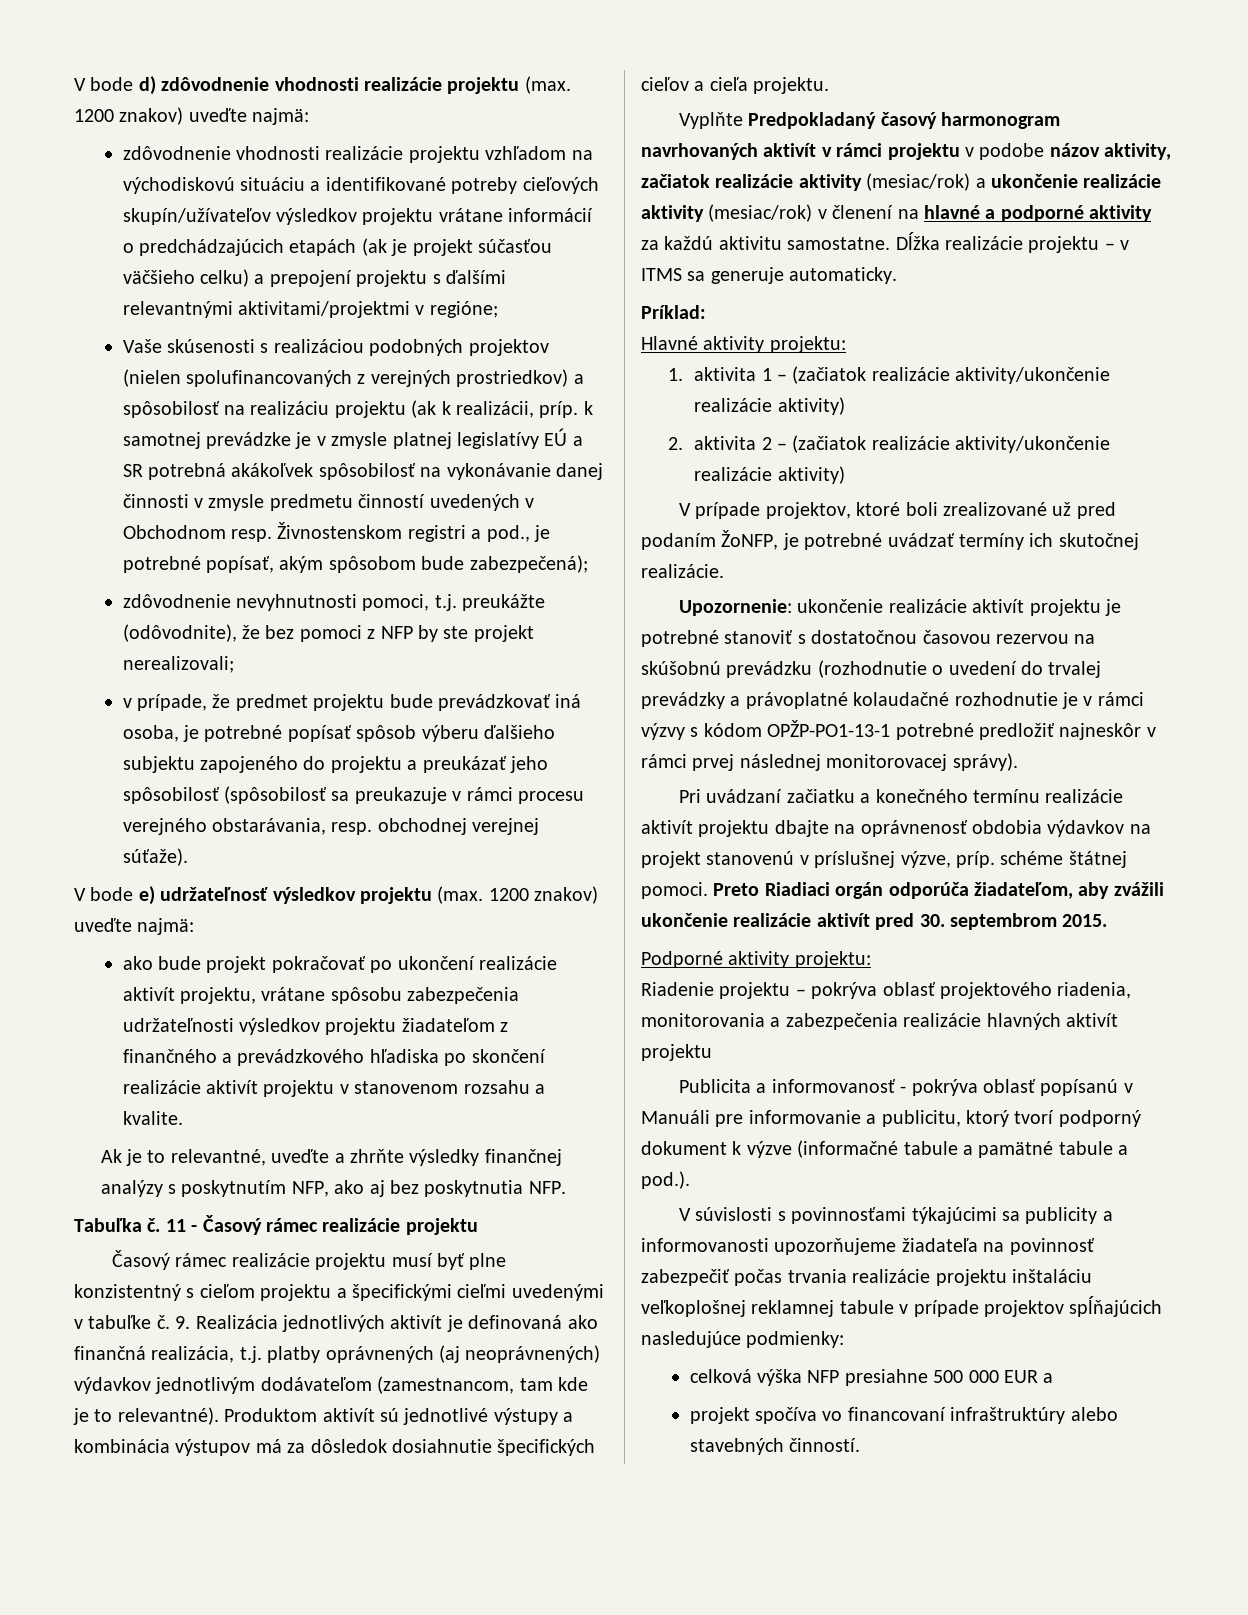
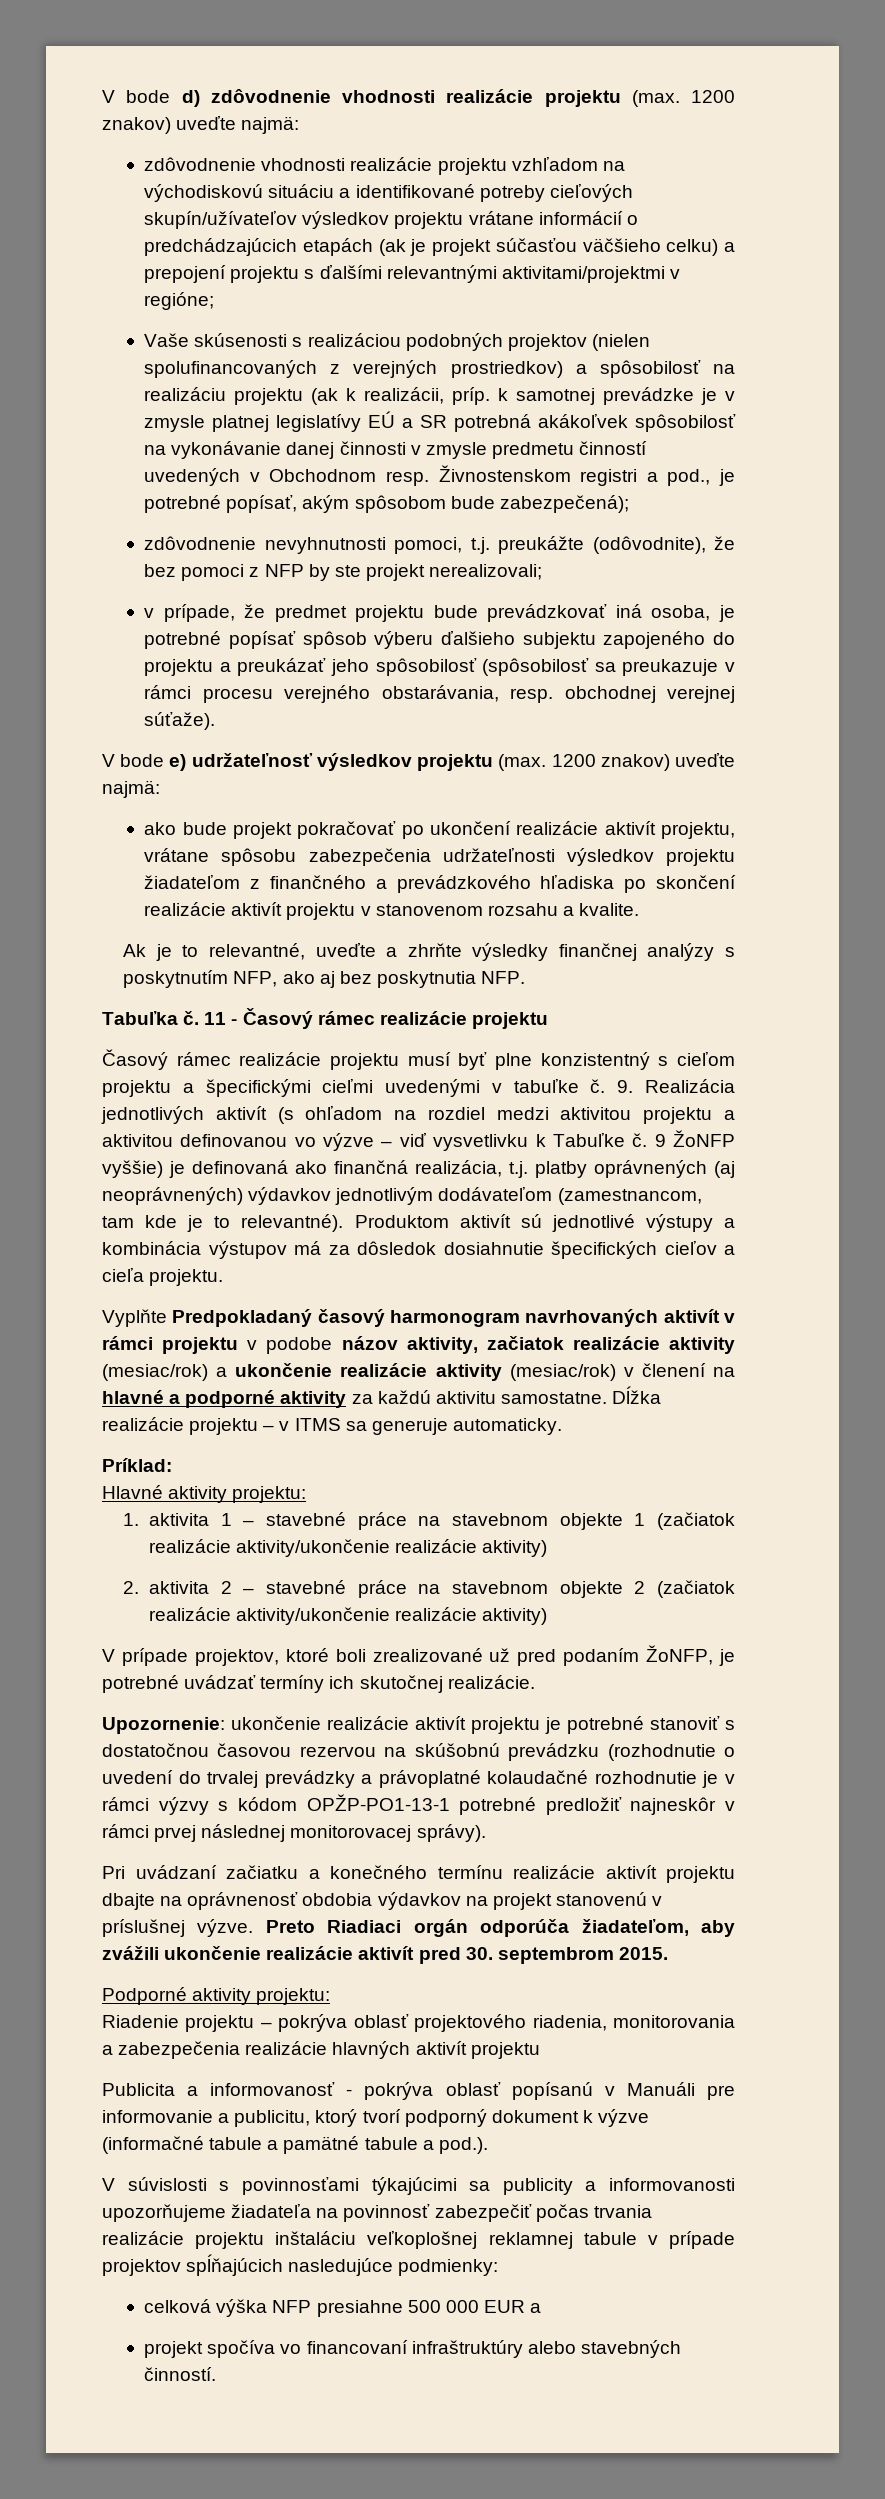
(443, 1322) none -> [277,1106,735,1124] [102,1130,736,1151] [102,1160,163,1178] (s ohľadom na rozdiel medzi aktivitou projektu a aktivitou definovanou vo výzve – viď vysvetlivku k Tabuľke č. 9 ŽoNFP vyššie)
(787, 377) none -> [265,1512,646,1530] stavebné práce na stavebnom objekte 1
(787, 446) none -> [265,1580,646,1598] stavebné práce na stavebnom objekte 2
[900,851,1127,868] [641,882,708,899] výzve, príp. schéme štátnej pomoci. -> [197,1919,254,1937] výzve.

